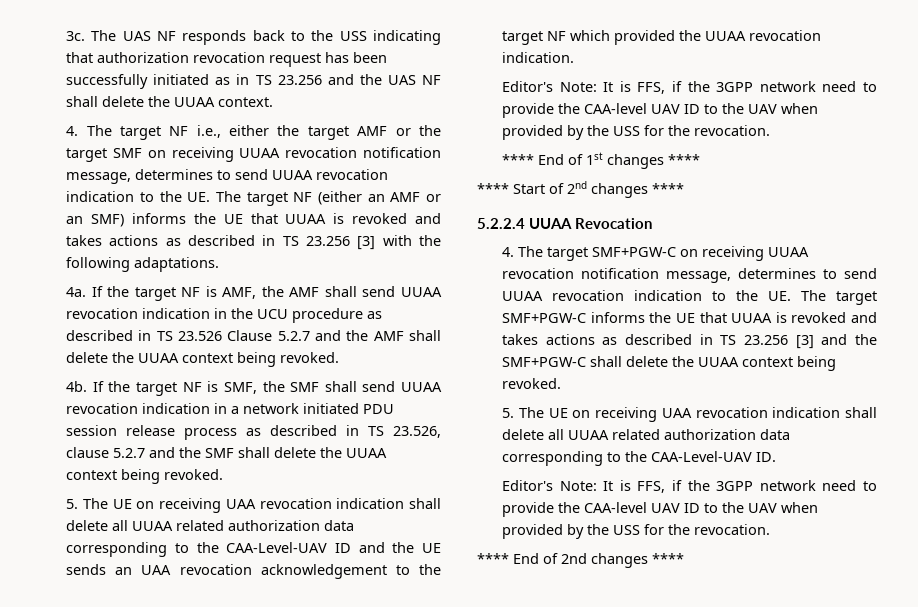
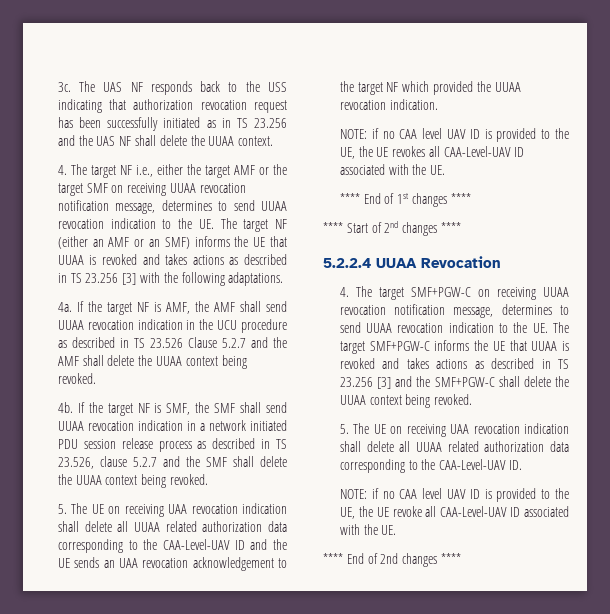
[502,81,877,94] [502,103,819,118] [502,125,771,140] Editor's Note: It is FFS, if the 3GPP network need to provide the CAA-level UAV ID to the UAV when provided by the USS for the revocation. -> [339,128,569,142] [339,146,524,159] [339,164,446,175] NOTE: if no CAA level UAV ID is provided to the UE, the UE revokes all CAA-Level-UAV ID associated with the UE.
[502,480,877,493] [502,502,819,517] [502,524,771,539] Editor's Note: It is FFS, if the 3GPP network need to provide the CAA-level UAV ID to the UAV when provided by the USS for the revocation. -> [339,488,569,502] [339,506,569,519] [339,524,397,535] NOTE: if no CAA level UAV ID is provided to the UE, the UE revoke all CAA-Level-UAV ID associated with the UE.

